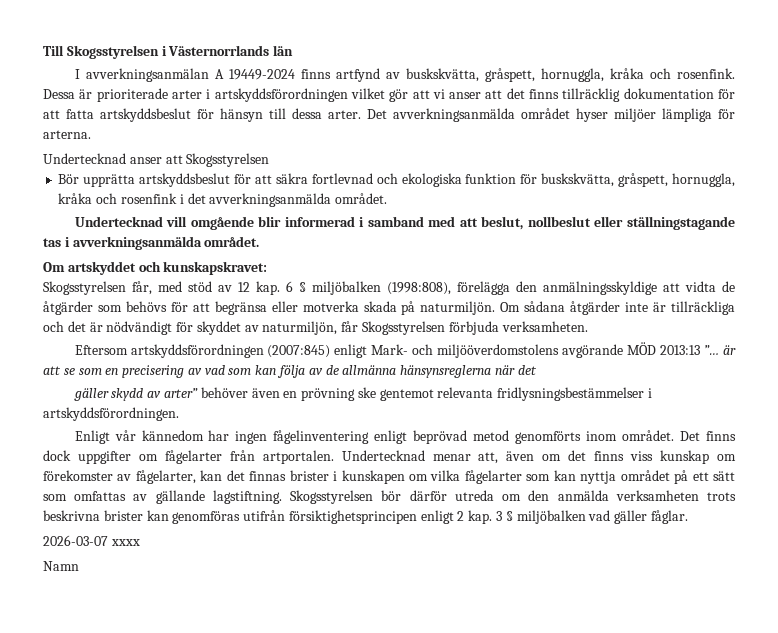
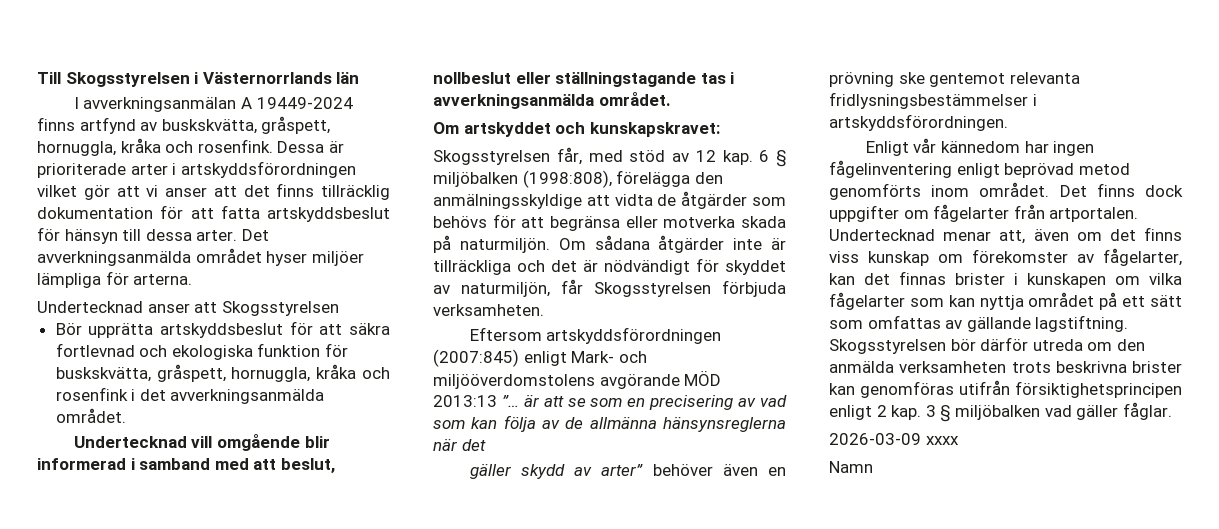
[43,535,108,546] 2026-03-07 -> [829,433,921,445] 2026-03-09

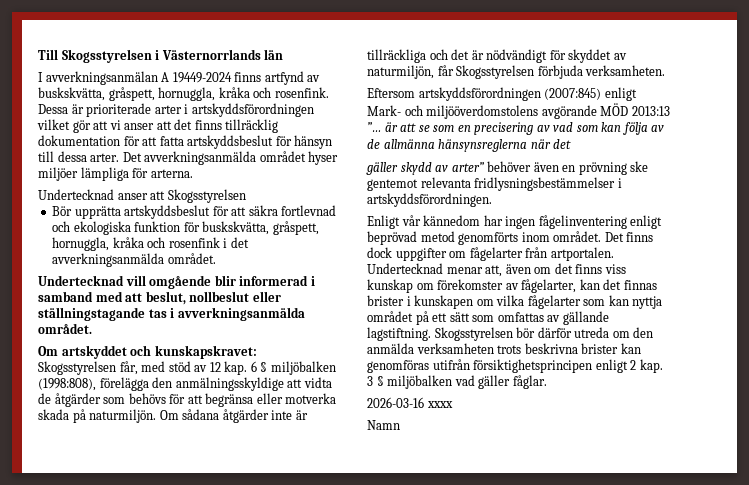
[829,433,921,445] 2026-03-09 -> [367,397,424,408] 2026-03-16

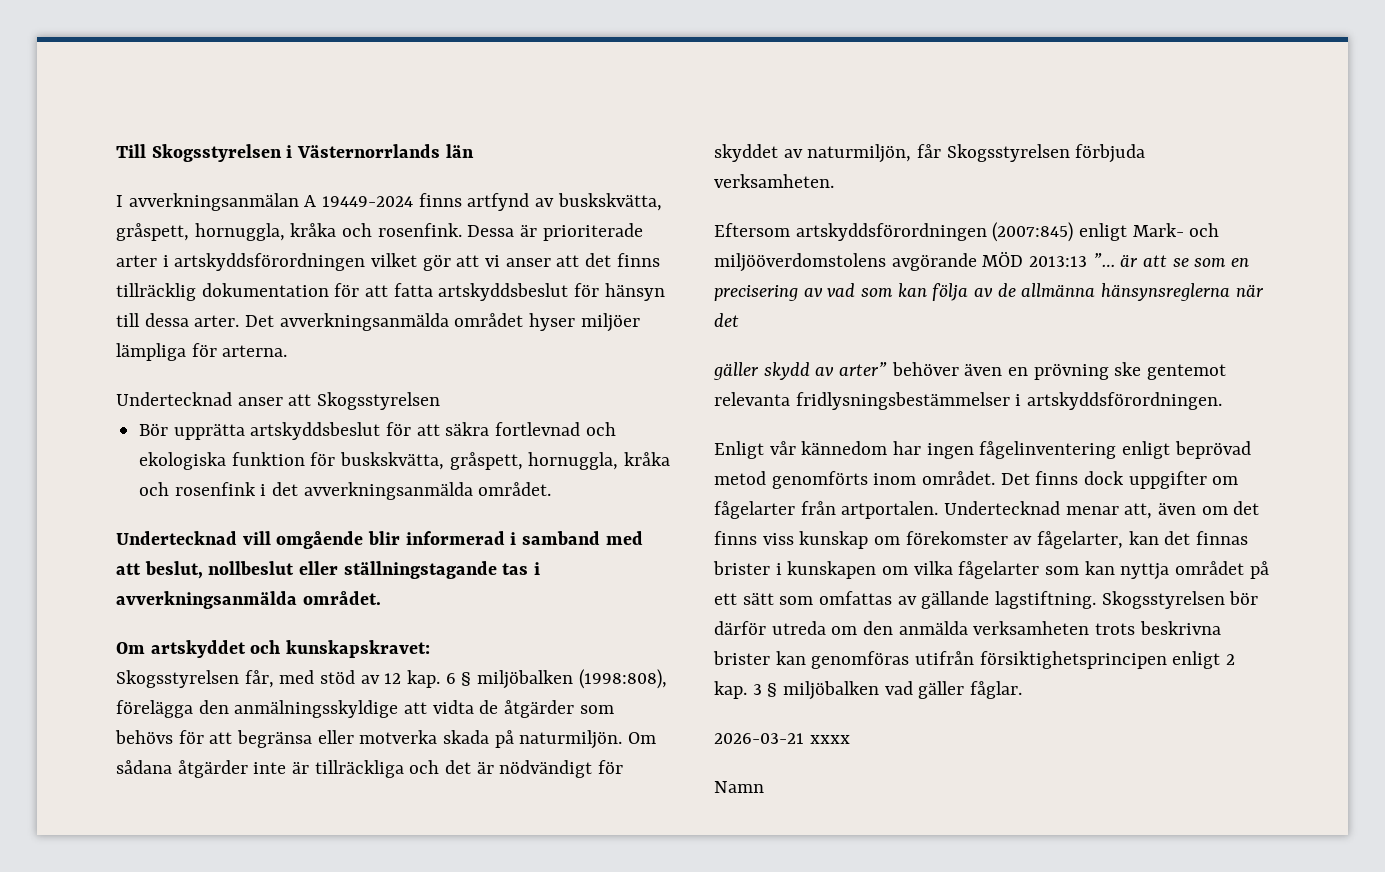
[367,397,424,408] 2026-03-16 -> [714,733,804,744] 2026-03-21

